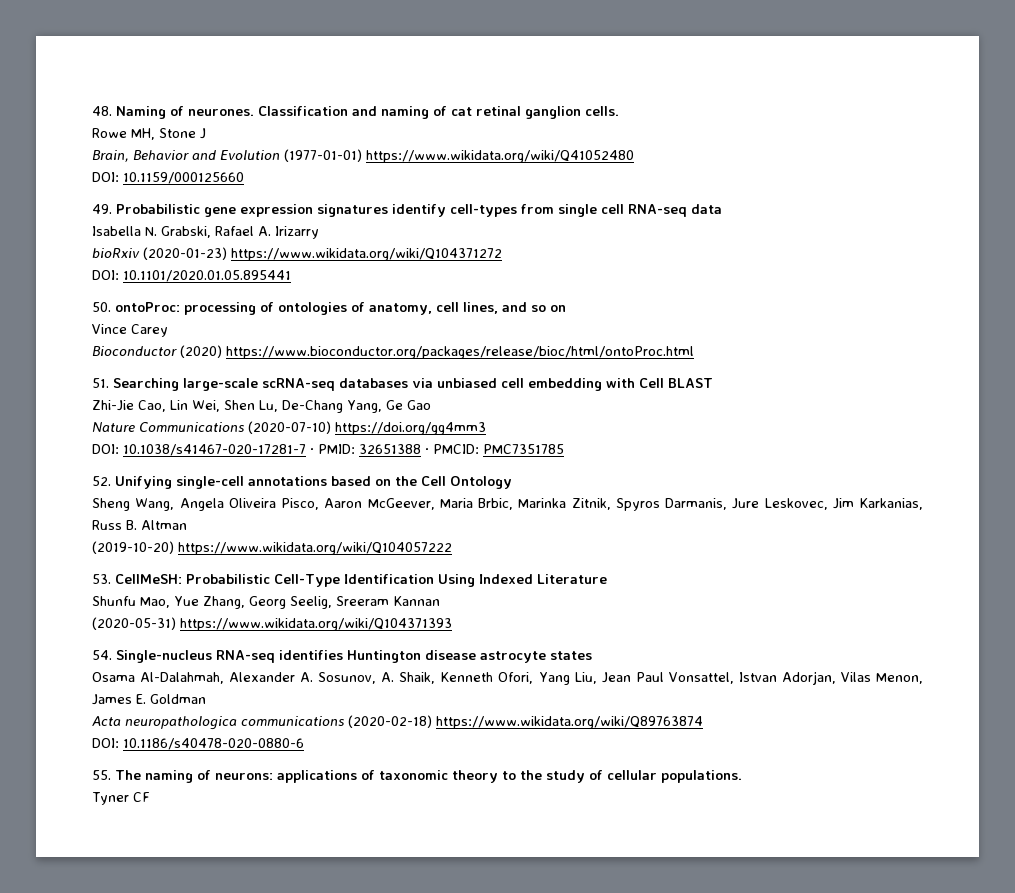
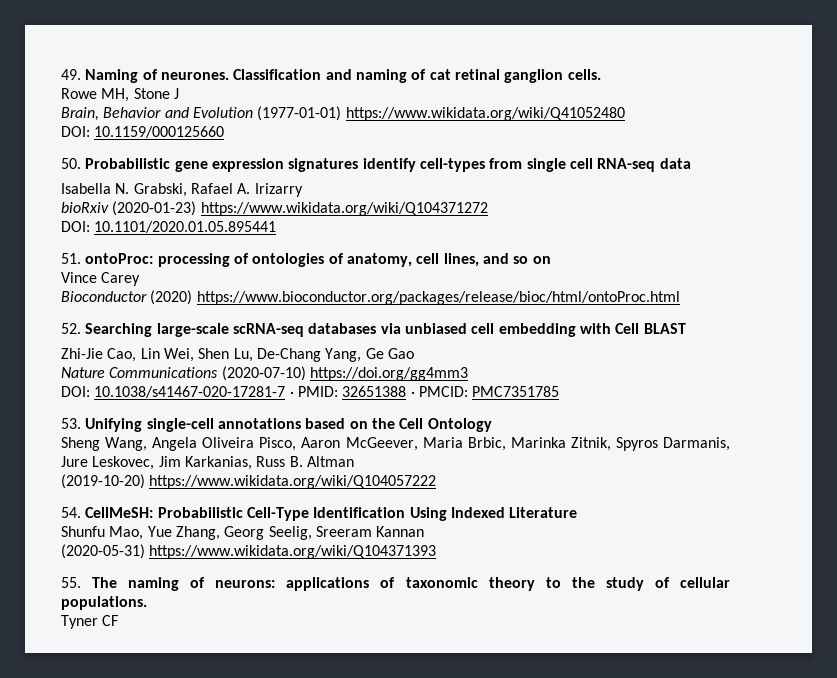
[92,106,112,116] 48. -> [61,69,81,80] 49.
[92,204,112,214] 49. -> [61,158,81,169] 50.
[92,302,111,312] 50. -> [61,253,81,264] 51.
[92,378,109,388] 51. -> [61,323,81,334] 52.
[92,476,111,486] 52. -> [61,418,81,429] 53.
[92,574,111,584] 53. -> [61,507,81,518] 54.
[92,650,592,663] [92,671,923,685] [92,694,206,705] [92,715,703,730] [92,738,304,750] // 54. Single-nucleus RNA-seq identifies Huntington disease astrocyte states // Osama Al-Dalahmah, Alexander A. Sosunov, A. Shaik, Kenneth Ofori, Yang Liu, Jean Paul Vonsattel, Istvan Adorjan, Vilas Menon, James E. Goldman // Acta neuropathologica communications (2020-02-18) https://www.wikidata.org/wiki/Q89763874 // DOI: 10.1186/s40478-020-0880-6 -> (437, 552) none

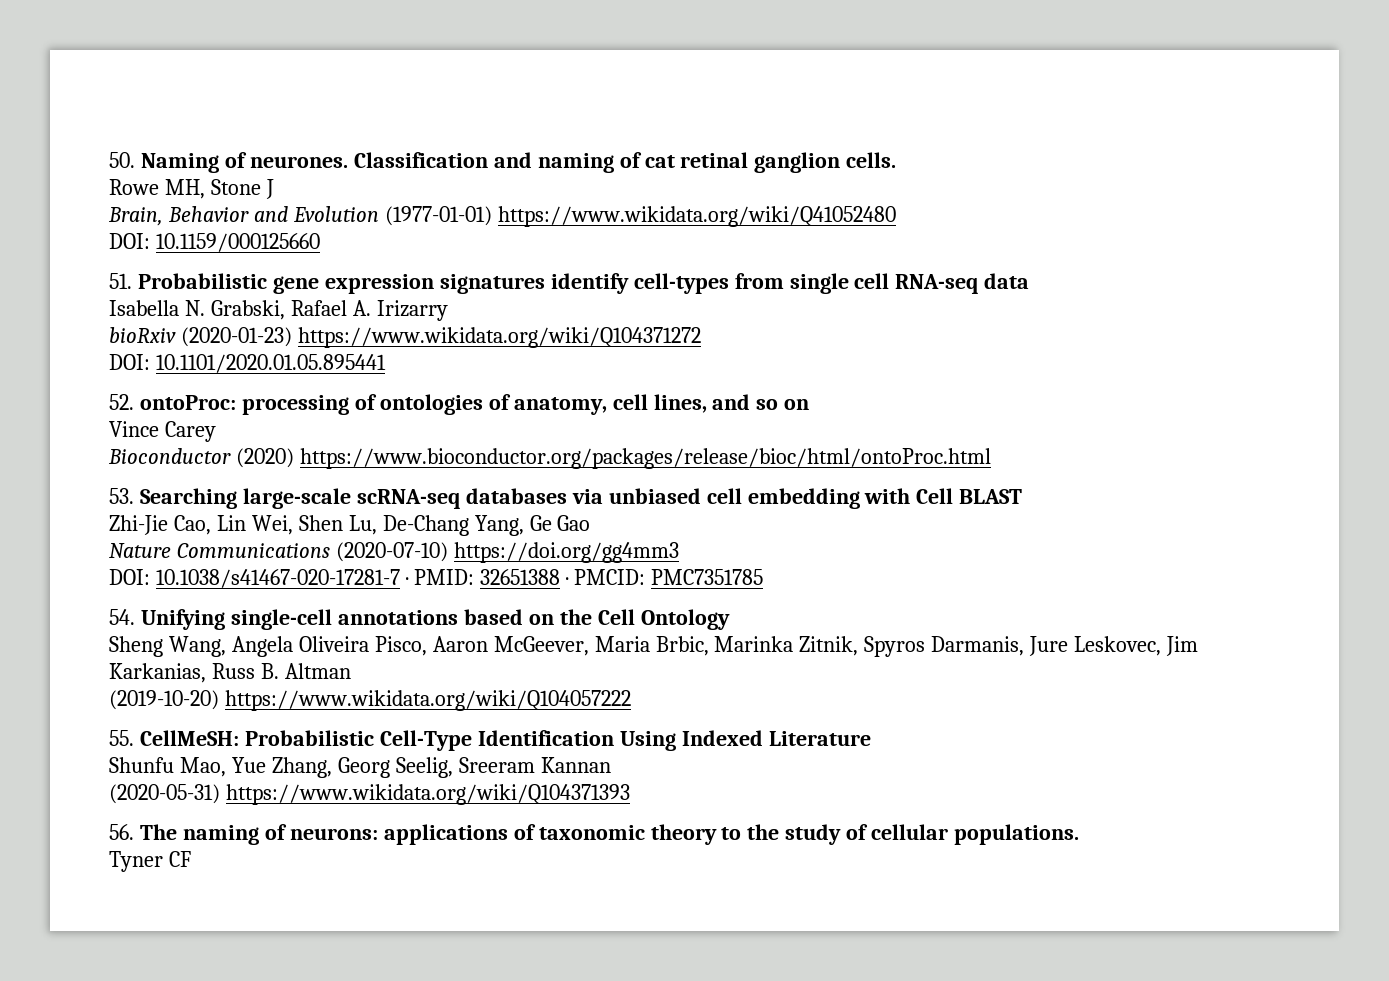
[61,69,81,80] 49. -> [109,152,135,168] 50.
[61,158,81,169] 50. -> [109,273,132,289] 51.
[61,253,81,264] 51. -> [109,394,134,410] 52.
[61,323,81,334] 52. -> [109,488,134,504] 53.
[61,418,81,429] 53. -> [109,609,135,625] 54.
[61,507,81,518] 54. -> [109,730,134,746] 55.
[61,577,81,588] 55. -> [109,824,134,840] 56.

